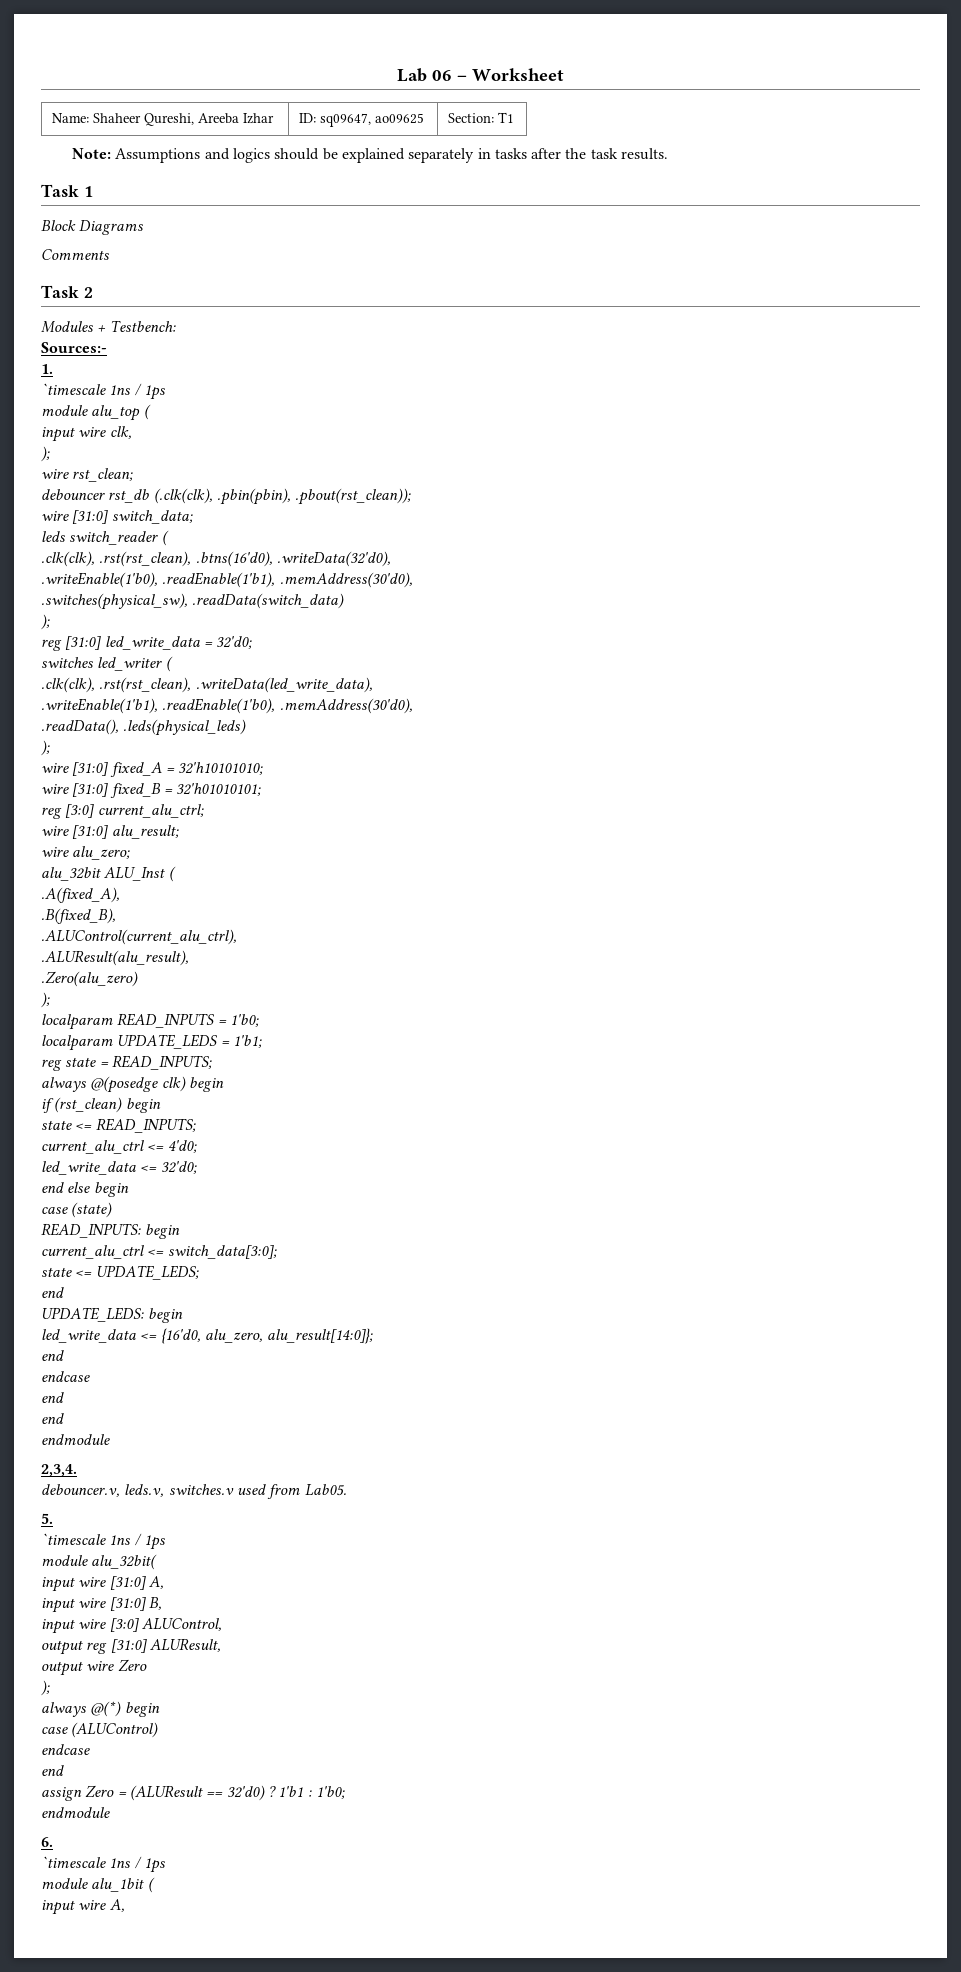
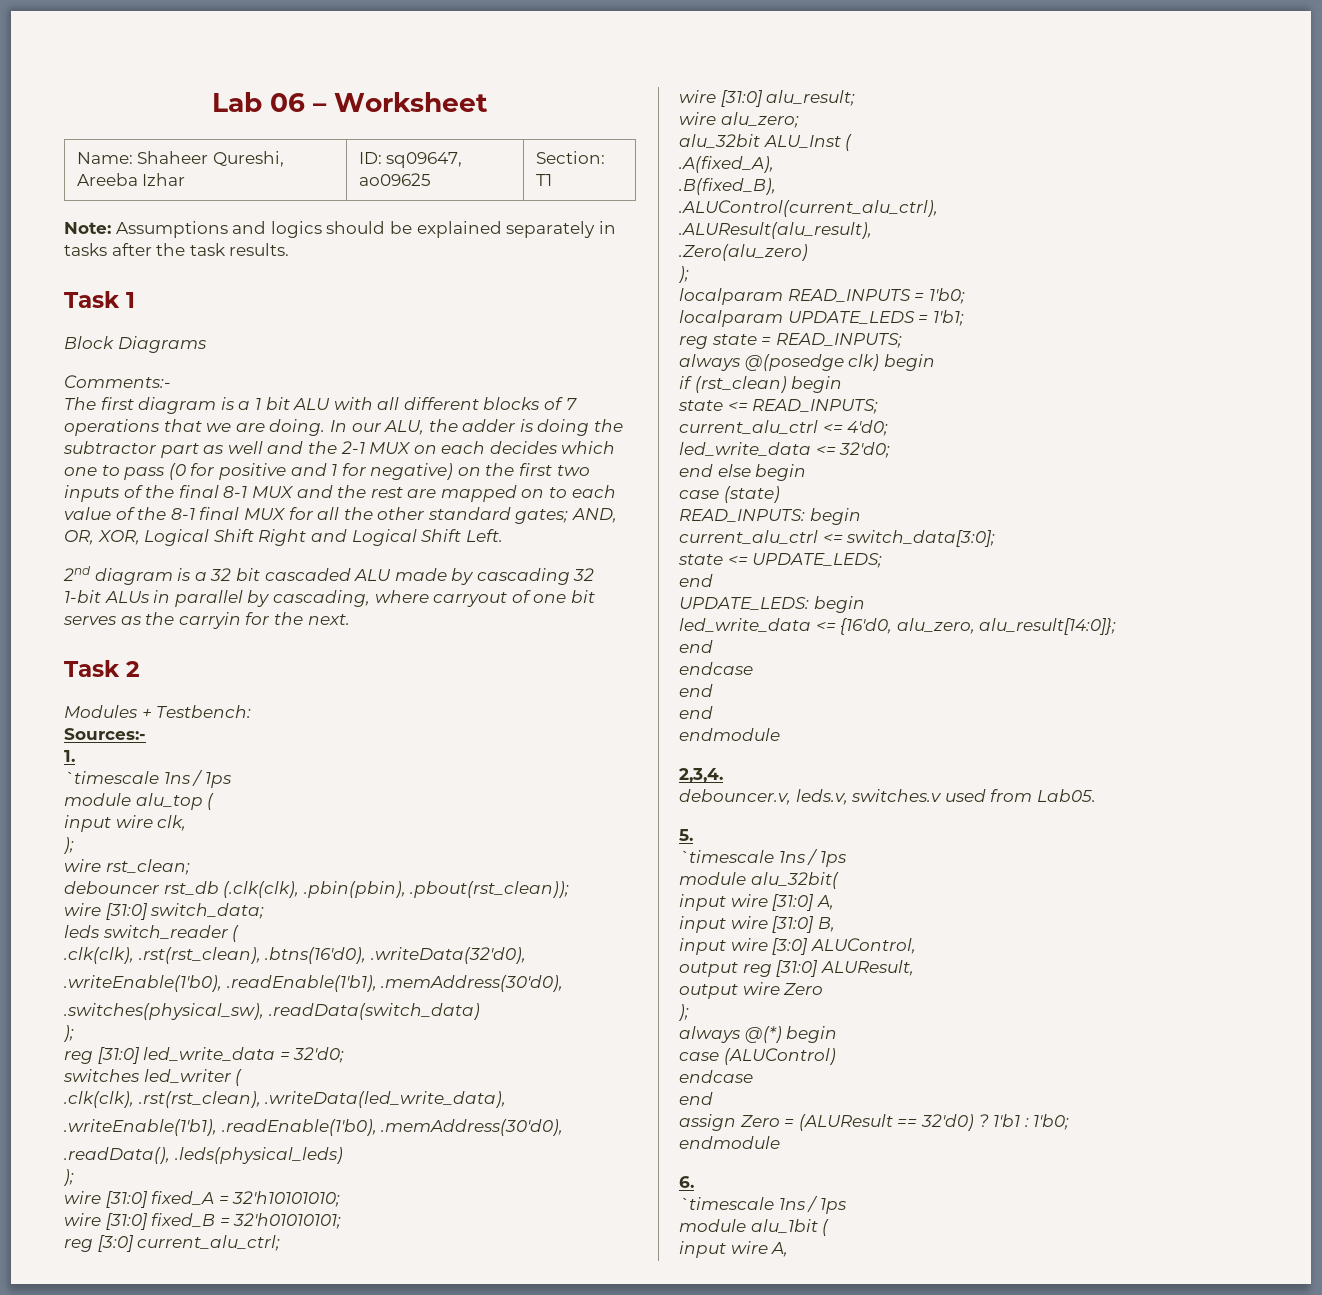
[41,249,110,260] Comments -> [64,375,171,388] [64,397,577,414] [64,419,624,436] [63,441,616,458] [64,463,590,480] [64,485,616,502] [64,507,618,524] [64,529,503,546] [63,566,595,585] [64,590,595,607] [63,612,350,629] Comments:- // The first diagram is a 1 bit ALU with all different blocks of 7 operations that we are doing. In our ALU, the adder is doing the subtractor part as well and the 2-1 MUX on each decides which one to pass (0 for positive and 1 for negative) on the first two inputs of the final 8-1 MUX and the rest are mapped on to each value of the 8-1 final MUX for all the other standard gates; AND, OR, XOR, Logical Shift Right and Logical Shift Left. // 2nd diagram is a 32 bit cascaded ALU made by cascading 32 1-bit ALUs in parallel by cascading, where carryout of one bit serves as the carryin for the next.

